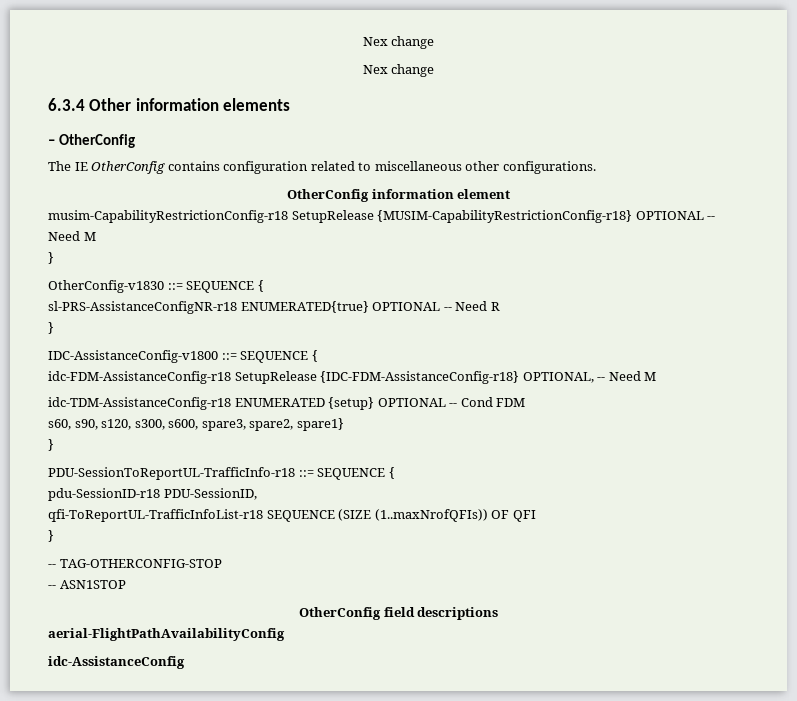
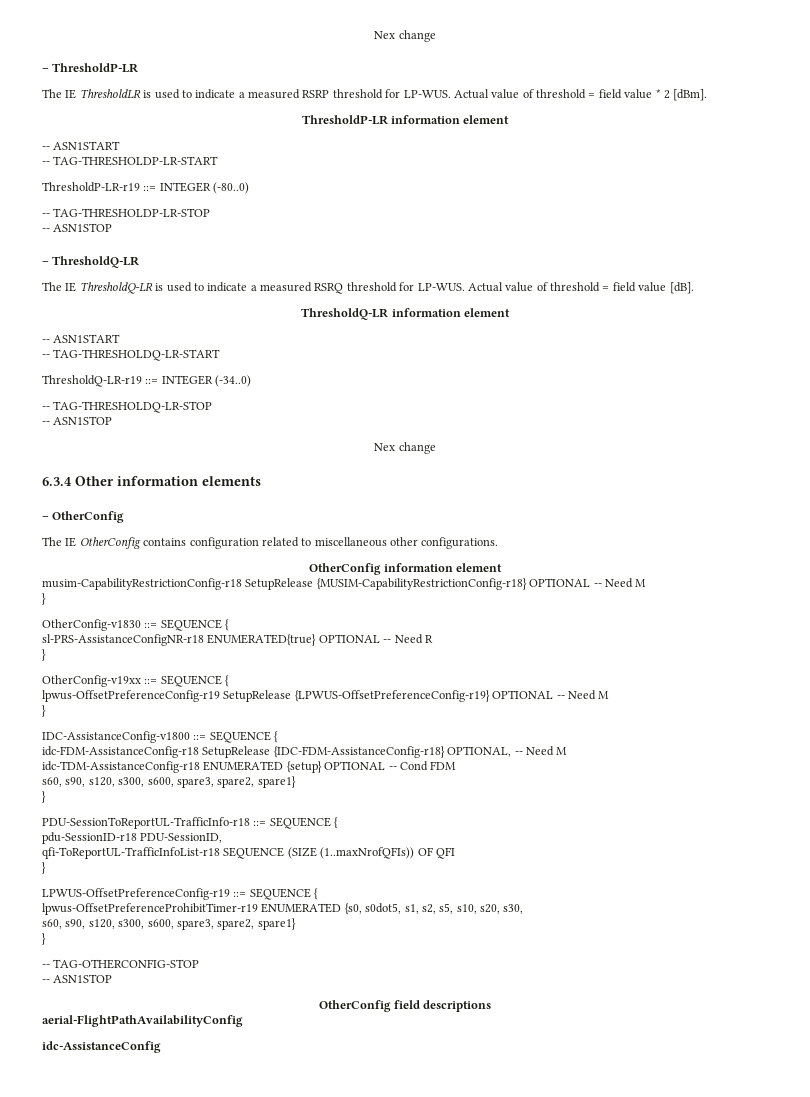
[362,36,435,49] Nex change -> [374,30,436,42] [42,63,139,73] [42,89,708,101] [301,115,510,125] [42,141,121,150] [42,156,219,166] [42,182,250,194] [42,208,211,218] [42,223,113,232] [42,256,140,268] [42,282,694,294] [301,308,510,320] [42,334,121,343] [42,349,221,361] [42,375,252,387] [42,401,213,413] [42,416,113,425] Nex change // – ThresholdP-LR // The IE ThresholdLR is used to indicate a measured RSRP threshold for LP-WUS. Actual value of threshold = field value * 2 [dBm]. // ThresholdP-LR information element // -- ASN1START // -- TAG-THRESHOLDP-LR-START // ThresholdP-LR-r19 ::= INTEGER (-80..0) // -- TAG-THRESHOLDP-LR-STOP // -- ASN1STOP // – ThresholdQ-LR // The IE ThresholdQ-LR is used to indicate a measured RSRQ threshold for LP-WUS. Actual value of threshold = field value [dB]. // ThresholdQ-LR information element // -- ASN1START // -- TAG-THRESHOLDQ-LR-START // ThresholdQ-LR-r19 ::= INTEGER (-34..0) // -- TAG-THRESHOLDQ-LR-STOP // -- ASN1STOP
(54, 328) none -> [42,675,230,687] [42,690,610,702] [42,705,46,717] // OtherConfig-v19xx ::= SEQUENCE { // lpwus-OffsetPreferenceConfig-r19 SetupRelease {LPWUS-OffsetPreferenceConfig-r19} OPTIONAL -- Need M // }
(54, 536) none -> [42,888,319,900] [42,903,524,915] [42,918,296,930] [42,933,46,945] // LPWUS-OffsetPreferenceConfig-r19 ::= SEQUENCE { // lpwus-OffsetPreferenceProhibitTimer-r19 ENUMERATED {s0, s0dot5, s1, s2, s5, s10, s20, s30, // s60, s90, s120, s300, s600, spare3, spare2, spare1} // }

